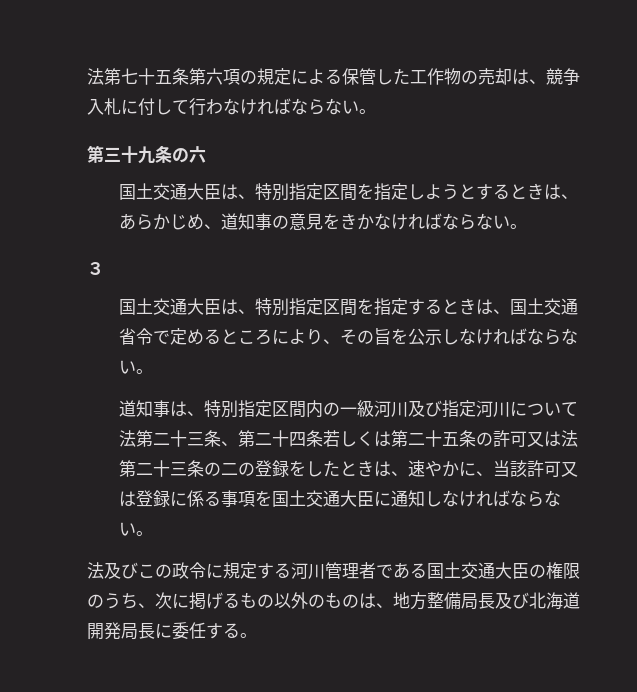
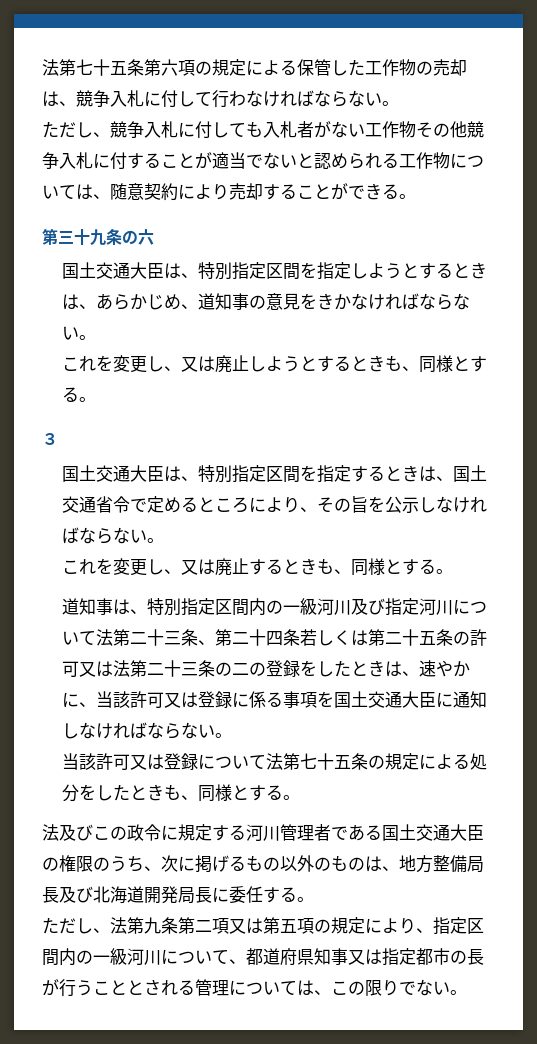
(376, 111) none -> [42,121,484,139] [42,152,484,170] [42,183,416,201] // ただし、競争入札に付しても入札者がない工作物その他競争入札に付することが適当でないと認められる工作物については、随意契約により売却することができる。
(528, 226) none -> [62,355,488,373] [62,387,97,402] // これを変更し、又は廃止しようとするときも、同様とする。
(154, 371) none -> [62,558,454,576] // これを変更し、又は廃止するときも、同様とする。
(154, 533) none -> [62,753,488,770] [62,784,301,802] // 当該許可又は登録について法第七十五条の規定による処分をしたときも、同様とする。
(257, 635) none -> [42,917,484,935] [42,948,484,966] [42,979,467,997] // ただし、法第九条第二項又は第五項の規定により、指定区間内の一級河川について、都道府県知事又は指定都市の長が行うこととされる管理については、この限りでない。

